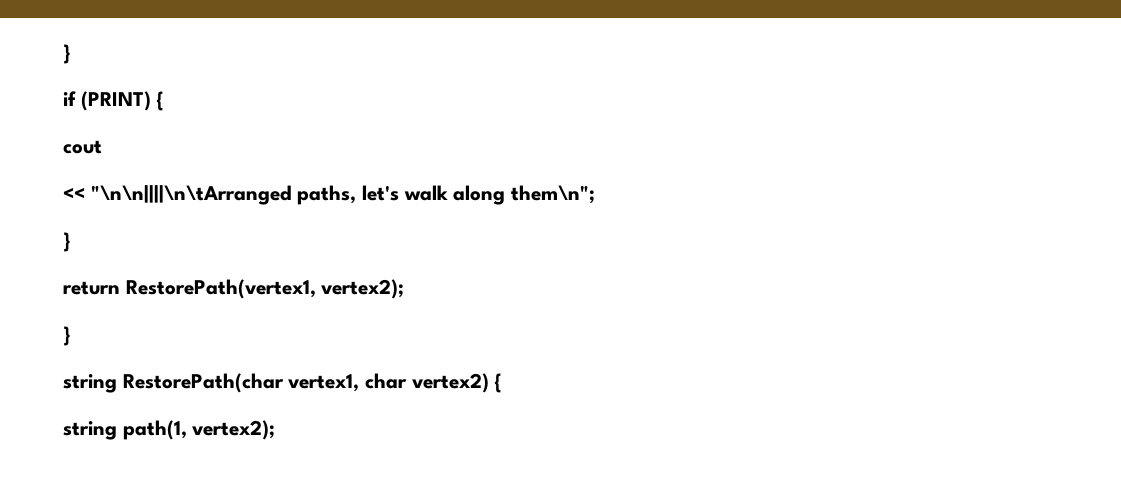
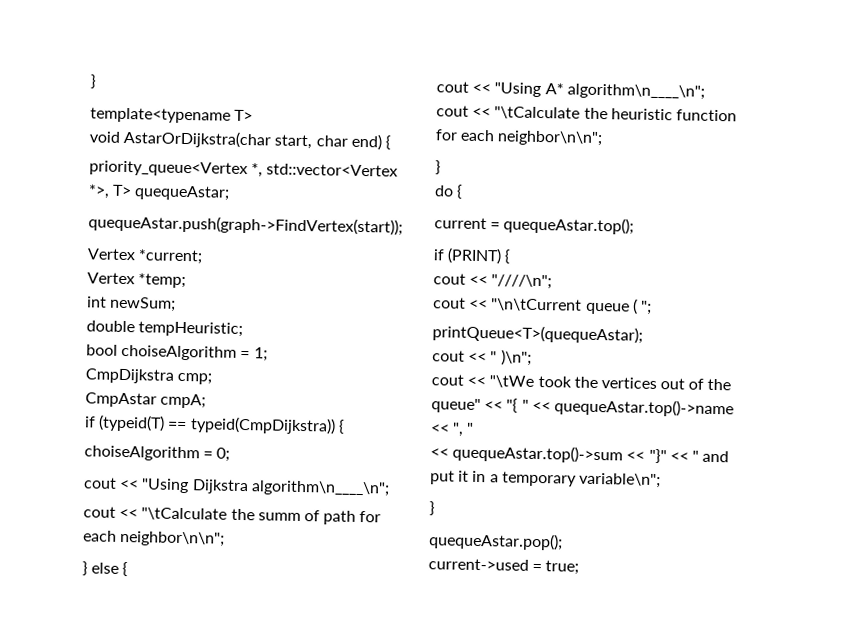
[63,44,71,64] [63,91,165,111] [63,140,102,154] [63,185,596,205] [63,232,71,252] [63,279,405,299] [63,326,71,346] [63,373,503,393] [63,420,276,440] } // if (PRINT) { // cout // << "\n\n||||\n\tArranged paths, let's walk along them\n"; // } // return RestorePath(vertex1, vertex2); // } // string RestorePath(char vertex1, char vertex2) { // string path(1, vertex2); -> [90,74,96,89] [90,107,254,124] [89,129,391,151] [89,160,399,178] [88,184,231,201] [88,214,403,236] [87,248,204,265] [87,272,187,289] [87,296,177,312] [86,320,244,338] [86,344,268,362] [85,368,213,385] [85,392,207,409] [84,414,345,435] [84,445,231,462] [83,477,390,497] [83,506,382,525] [83,530,226,547] [82,561,129,577] [436,81,705,100] [436,105,737,122] [435,129,604,147] [435,160,441,175] [434,184,464,199] [434,216,635,235] [433,247,512,265] [433,273,553,290] [433,297,652,315] [432,324,643,344] [432,349,532,366] [431,374,732,391] [431,398,734,418] [430,422,475,437] [430,444,730,464] [430,470,661,489] [429,501,435,516] [428,532,563,551] [428,558,580,575] } // template<typename T> // void AstarOrDijkstra(char start, char end) { // priority_queue<Vertex *, std::vector<Vertex *>, T> quequeAstar; // quequeAstar.push(graph->FindVertex(start)); // Vertex *current; // Vertex *temp; // int newSum; // double tempHeuristic; // bool choiseAlgorithm = 1; // CmpDijkstra cmp; // CmpAstar cmpA; // if (typeid(T) == typeid(CmpDijkstra)) { // choiseAlgorithm = 0; // cout << "Using Dijkstra algorithm\n____\n"; // cout << "\tCalculate the summ of path for each neighbor\n\n"; // } else { // cout << "Using A* algorithm\n____\n"; // cout << "\tCalculate the heuristic function for each neighbor\n\n"; // } // do { // current = quequeAstar.top(); // if (PRINT) { // cout << "////\n"; // cout << "\n\tCurrent queue ( "; // printQueue<T>(quequeAstar); // cout << " )\n"; // cout << "\tWe took the vertices out of the queue" << "{ " << quequeAstar.top()->name << ", " // << quequeAstar.top()->sum << "}" << " and put it in a temporary variable\n"; // } // quequeAstar.pop(); // current->used = true;

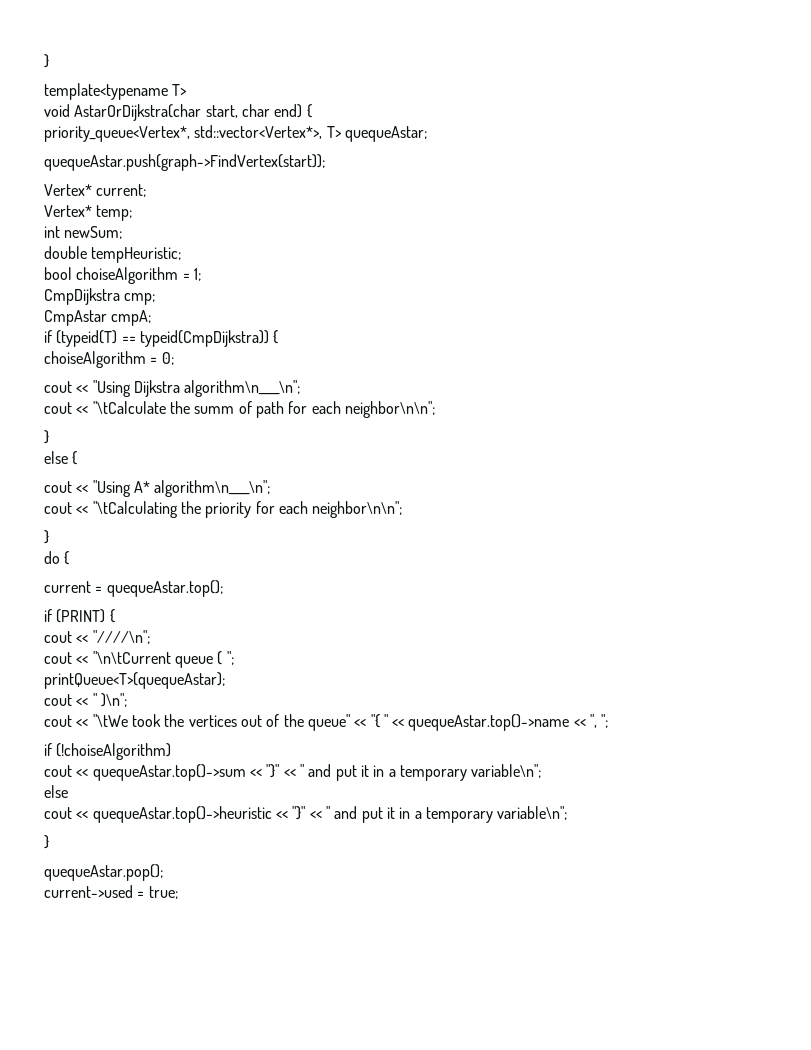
[89,160,399,178] [88,184,110,199] priority_queue<Vertex *, std::vector<Vertex *>, -> [44,125,323,142] priority_queue<Vertex*, std::vector<Vertex*>,
[87,248,204,265] [87,272,187,289] Vertex *current; // Vertex *temp; -> [44,184,147,197] [44,205,133,221] Vertex* current; // Vertex* temp;
(88, 568) none -> (49, 437) //
[494,106,737,122] "\tCalculate the heuristic function -> [92,501,252,518] "\tCalculating the priority
[466,422,475,434] " // -> [601,714,609,728] [44,743,172,760] [44,765,72,777] "; // if (!choiseAlgorithm) // cout
(661, 480) none -> [44,785,68,798] [44,806,568,823] // else // cout << quequeAstar.top()->heuristic << "}" << " and put it in a temporary variable\n";

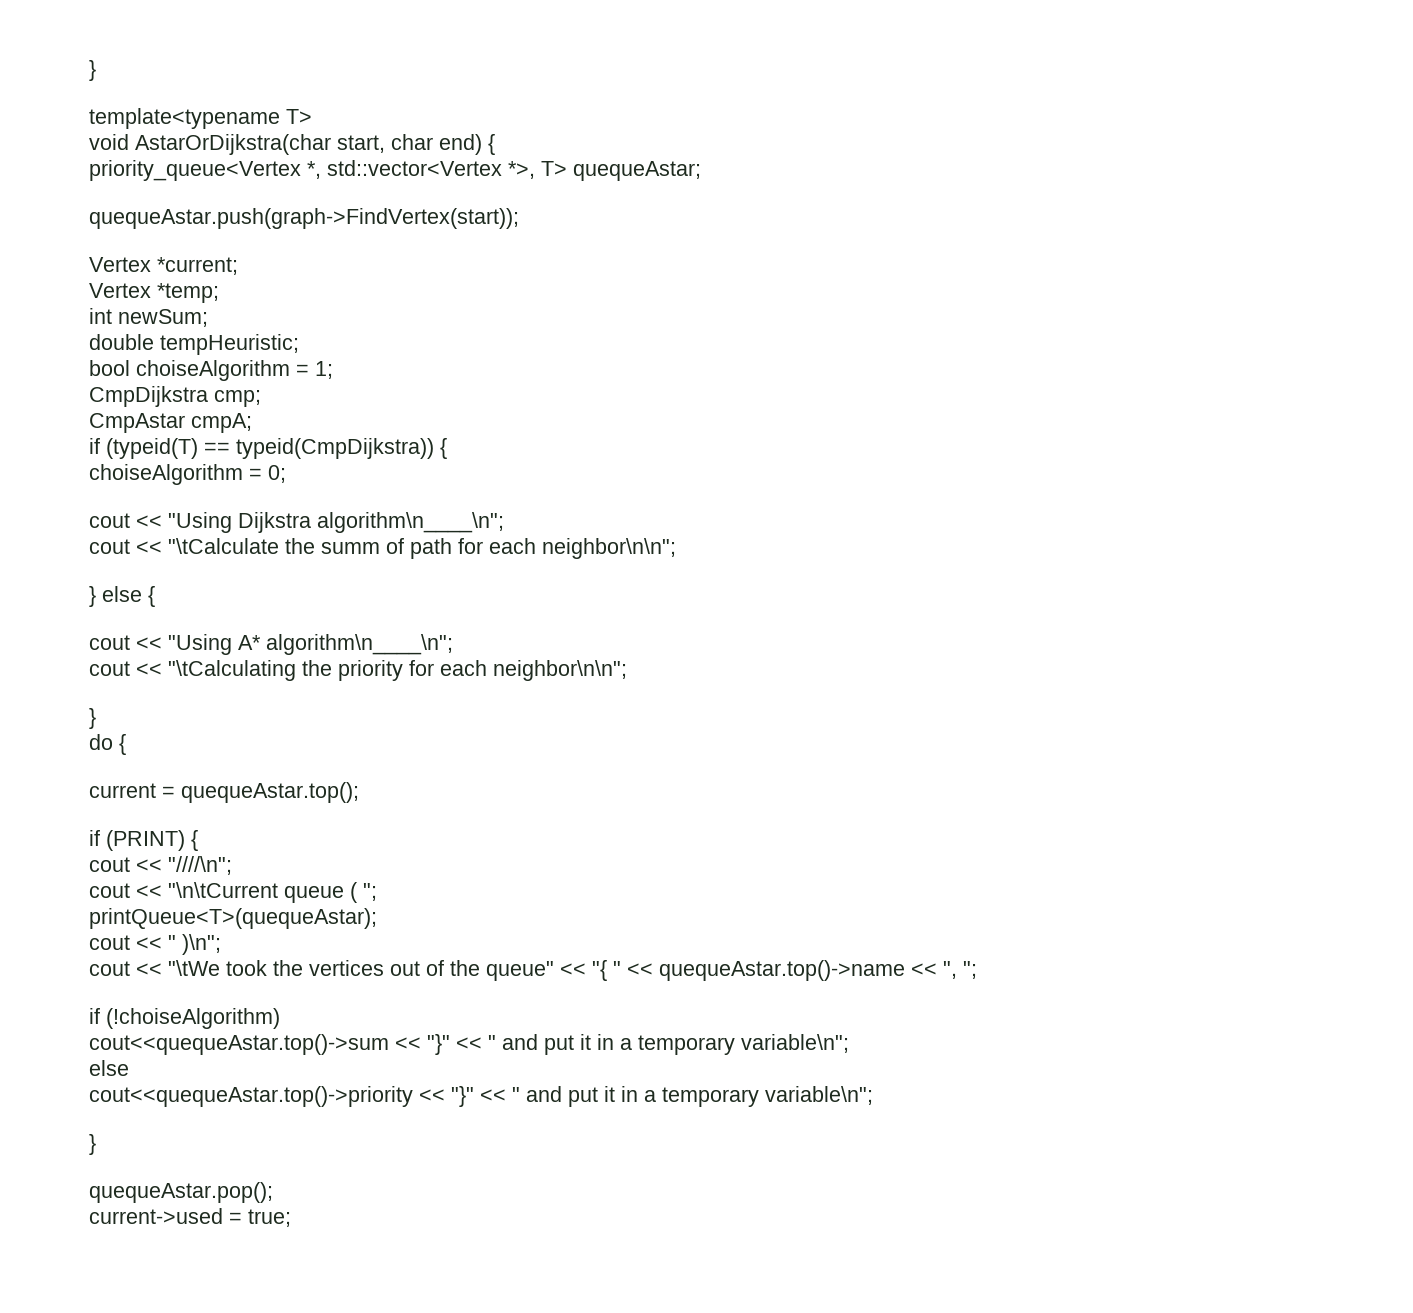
[44,125,323,142] priority_queue<Vertex*, std::vector<Vertex*>, -> [89,160,535,181] priority_queue<Vertex *, std::vector<Vertex *>,
[44,184,147,197] [44,205,133,221] Vertex* current; // Vertex* temp; -> [89,257,238,275] [89,283,219,303] Vertex *current; // Vertex *temp;
(49, 437) // -> (96, 596) none
[44,764,246,781] cout << quequeAstar.top()->sum -> [89,1034,389,1055] cout<<quequeAstar.top()->sum
[44,806,272,823] cout << quequeAstar.top()->heuristic -> [89,1086,413,1107] cout<<quequeAstar.top()->priority

